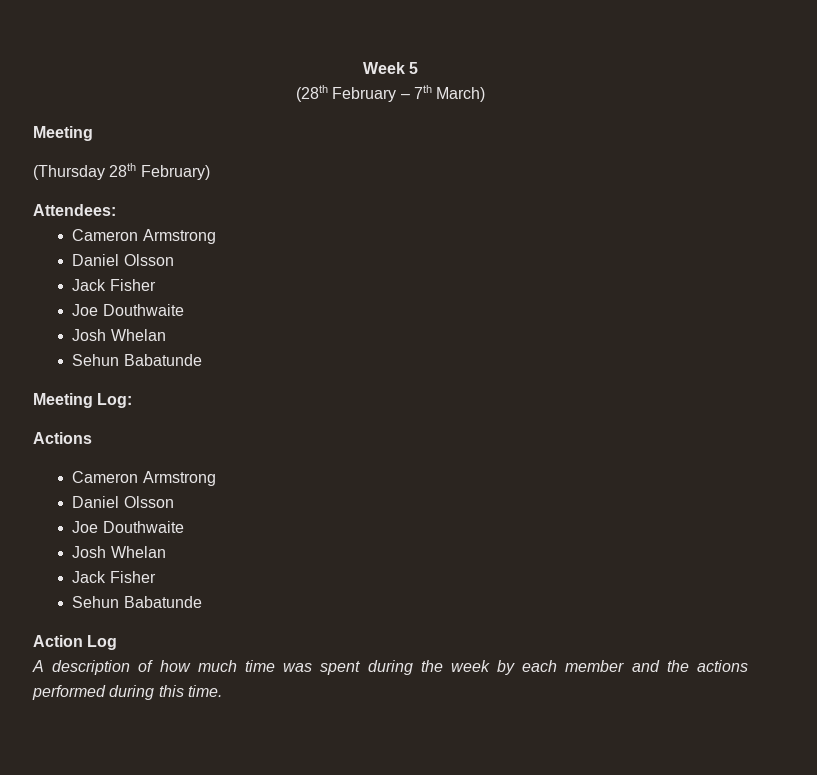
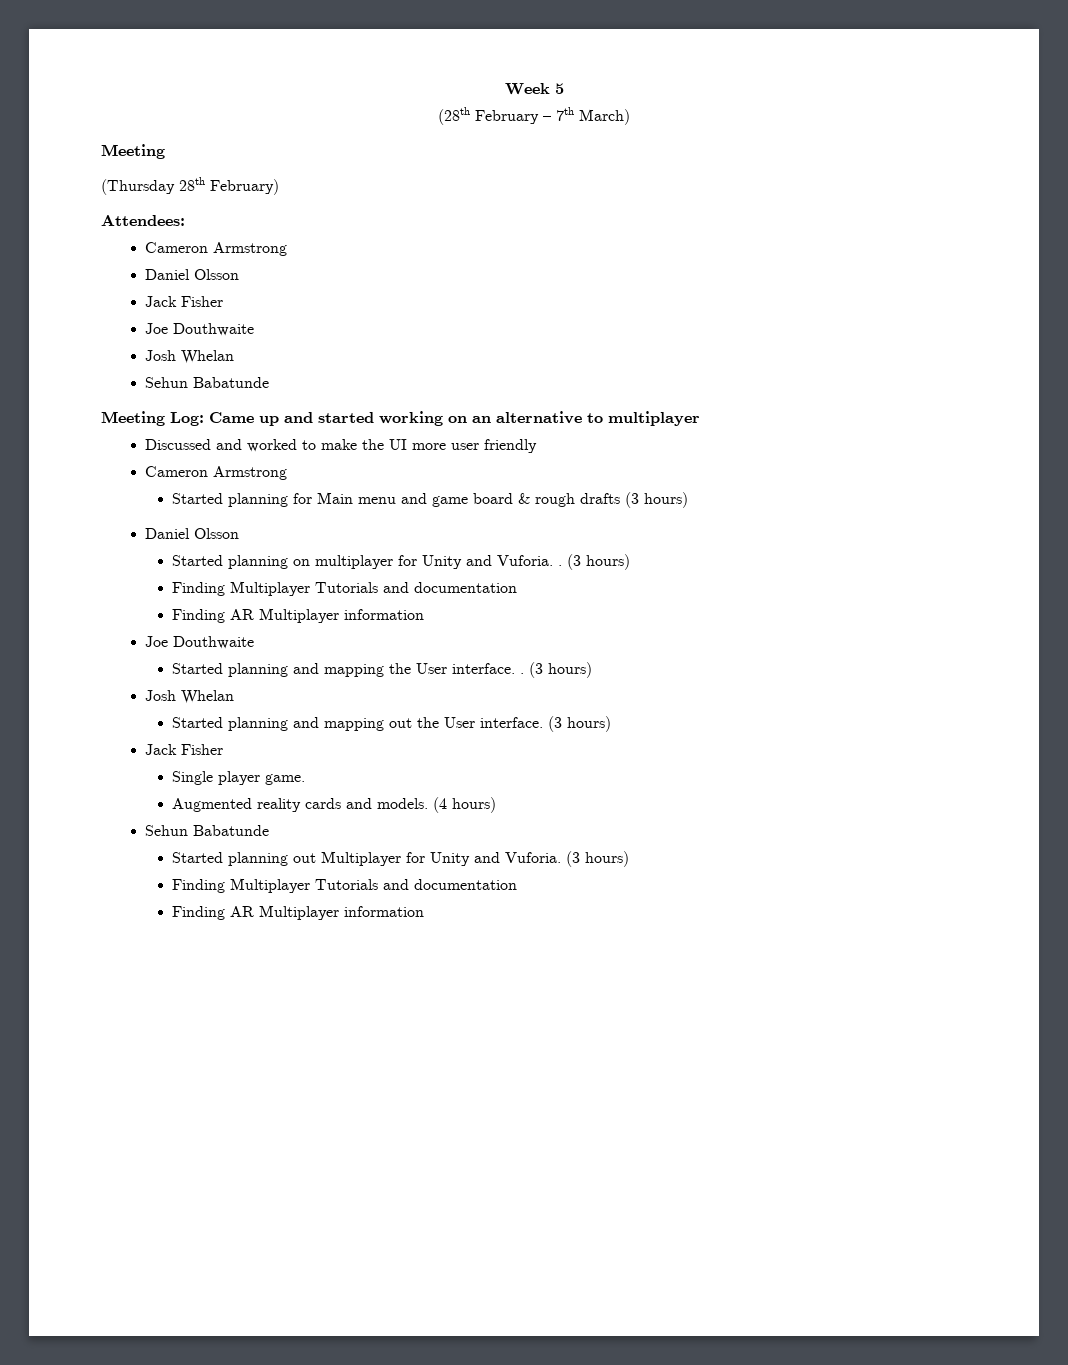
[33,432,92,444] [72,471,216,486] [72,496,174,508] [72,521,184,533] [72,546,166,558] [72,571,156,583] [72,596,202,608] [33,635,118,650] [32,660,748,675] [32,685,222,700] // Actions // Cameron Armstrong // Daniel Olsson // Joe Douthwaite // Josh Whelan // Jack Fisher // Sehun Babatunde // Action Log // A description of how much time was spent during the week by each member and the actions performed during this time. -> [209,411,700,426] [145,439,538,453] [145,466,288,480] [171,492,688,508] [145,528,240,539] [171,554,630,570] [171,581,517,596] [171,608,424,623] [145,636,255,649] [171,662,592,678] [145,690,235,704] [171,716,611,732] [145,744,224,755] [171,771,305,785] [171,797,496,813] [145,825,270,836] [171,851,629,867] [171,878,517,893] [171,905,424,920] Came up and started working on an alternative to multiplayer // Discussed and worked to make the UI more user friendly // Cameron Armstrong // Started planning for Main menu and game board & rough drafts (3 hours) // Daniel Olsson // Started planning on multiplayer for Unity and Vuforia. . (3 hours) // Finding Multiplayer Tutorials and documentation // Finding AR Multiplayer information // Joe Douthwaite // Started planning and mapping the User interface. . (3 hours) // Josh Whelan // Started planning and mapping out the User interface. (3 hours) // Jack Fisher // Single player game. // Augmented reality cards and models. (4 hours) // Sehun Babatunde // Started planning out Multiplayer for Unity and Vuforia. (3 hours) // Finding Multiplayer Tutorials and documentation // Finding AR Multiplayer information

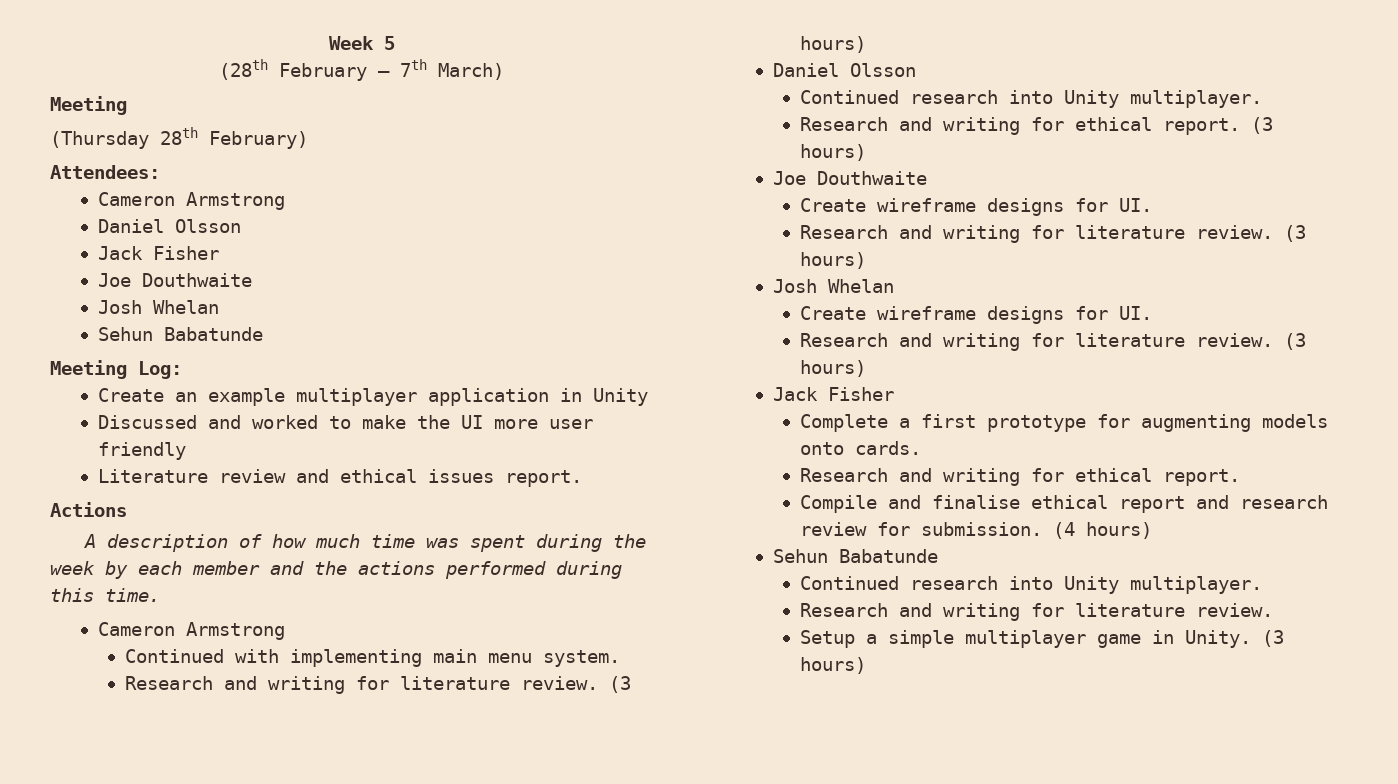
[209,411,700,426] Came up and started working on an alternative to multiplayer -> [98,388,649,406] // Create an example multiplayer application in Unity
[145,466,288,480] [171,492,688,508] [145,528,240,539] [171,554,630,570] [171,581,517,596] [171,608,424,623] [145,636,255,649] [171,662,592,678] [145,690,235,704] [171,716,611,732] [145,744,224,755] [171,771,305,785] [171,797,496,813] [145,825,270,836] [171,851,629,867] [171,878,517,893] [171,905,424,920] Cameron Armstrong // Started planning for Main menu and game board & rough drafts (3 hours) // Daniel Olsson // Started planning on multiplayer for Unity and Vuforia. . (3 hours) // Finding Multiplayer Tutorials and documentation // Finding AR Multiplayer information // Joe Douthwaite // Started planning and mapping the User interface. . (3 hours) // Josh Whelan // Started planning and mapping out the User interface. (3 hours) // Jack Fisher // Single player game. // Augmented reality cards and models. (4 hours) // Sehun Babatunde // Started planning out Multiplayer for Unity and Vuforia. (3 hours) // Finding Multiplayer Tutorials and documentation // Finding AR Multiplayer information -> [98,469,583,487] [50,502,127,517] [84,534,647,552] [50,561,622,579] [50,588,160,602] [98,622,286,640] [125,649,621,667] [125,676,632,694] [800,36,867,53] [773,63,917,77] [800,90,1263,108] [800,117,1274,135] [800,144,867,161] [773,171,928,185] [800,198,1153,216] [800,225,1307,243] [800,252,867,269] [773,279,895,293] [800,306,1153,324] [800,333,1307,351] [800,360,867,377] [773,387,895,401] [800,414,1329,432] [800,441,922,455] [800,468,1241,486] [800,495,1329,513] [800,522,1153,539] [773,549,939,563] [800,576,1263,594] [800,603,1274,621] [800,630,1285,648] [800,657,867,674] Literature review and ethical issues report. // Actions // A description of how much time was spent during the week by each member and the actions performed during this time. // Cameron Armstrong // Continued with implementing main menu system. // Research and writing for literature review. (3 hours) // Daniel Olsson // Continued research into Unity multiplayer. // Research and writing for ethical report. (3 hours) // Joe Douthwaite // Create wireframe designs for UI. // Research and writing for literature review. (3 hours) // Josh Whelan // Create wireframe designs for UI. // Research and writing for literature review. (3 hours) // Jack Fisher // Complete a first prototype for augmenting models onto cards. // Research and writing for ethical report. // Compile and finalise ethical report and research review for submission. (4 hours) // Sehun Babatunde // Continued research into Unity multiplayer. // Research and writing for literature review. // Setup a simple multiplayer game in Unity. (3 hours)

